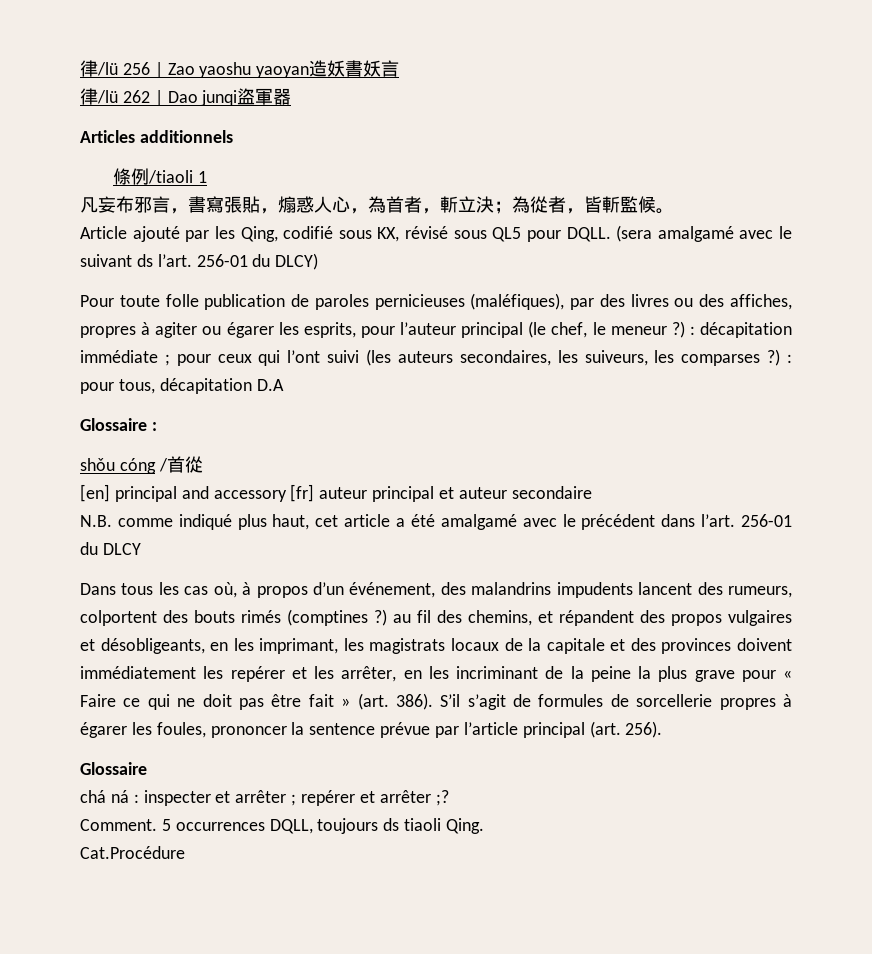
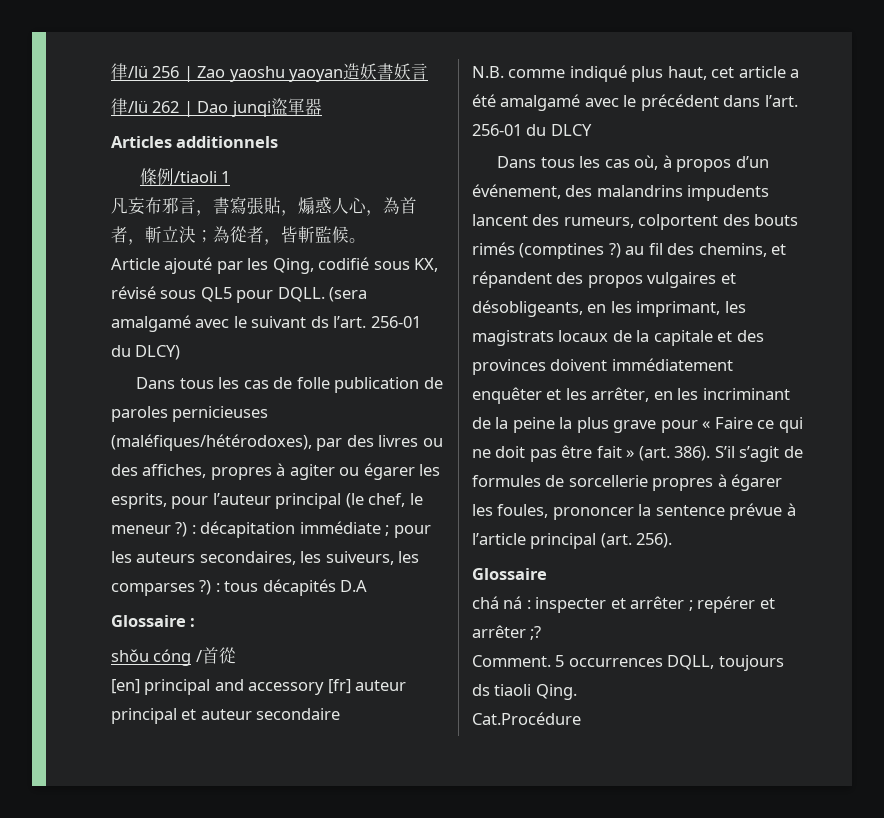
[80,295,160,307] Pour toute -> [136,377,293,389] Dans tous les cas de
[470,293,565,310] (maléfiques), -> [111,434,312,451] (maléfiques/hétérodoxes),
[217,349,392,366] ceux qui l’ont suivi (les -> [111,551,132,563] les
[80,378,252,394] pour tous, décapitation -> [224,579,336,596] tous décapités
[203,666,285,682] les repérer -> [472,387,542,404] enquêter
[435,726,460,738] par -> [786,503,796,516] à

